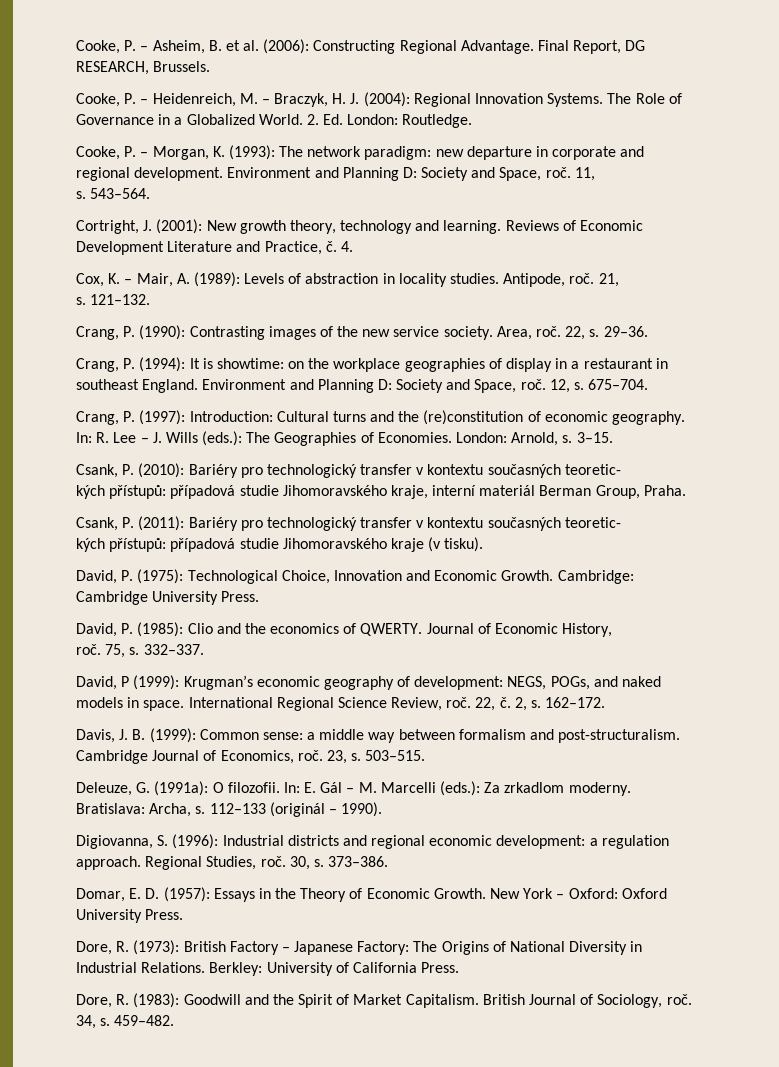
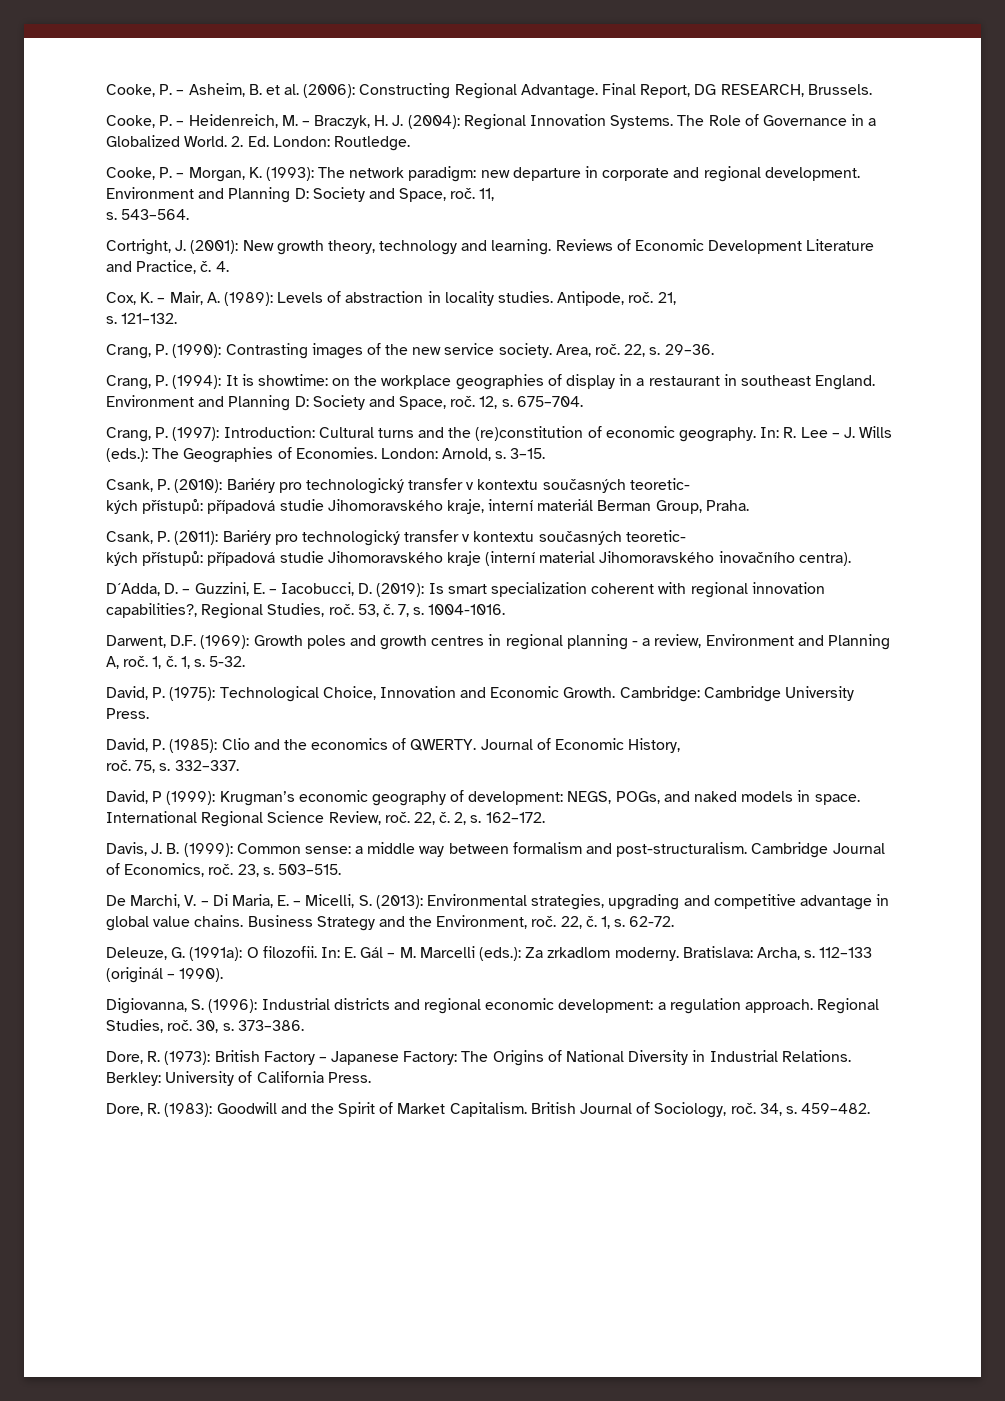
[428,537,484,552] (v tisku). -> [485,551,851,566] [106,582,825,598] [106,603,506,619] [106,634,890,650] [106,656,246,669] (interní material Jihomoravského inovačního centra). // D´Adda, D. – Guzzini, E. – Iacobucci, D. (2019): Is smart specialization coherent with regional innovation capabilities?, Regional Studies, roč. 53, č. 7, s. 1004-1016. // Darwent, D.F. (1969): Growth poles and growth centres in regional planning - a review, Environment and Planning A, roč. 1, č. 1, s. 5-32.
(426, 755) none -> [106,894,890,910] [106,915,675,931] // De Marchi, V. – Di Maria, E. – Micelli, S. (2013): Environmental strategies, upgrading and competitive advantage in global value chains. Business Strategy and the Environment, roč. 22, č. 1, s. 62-72.
[76,887,667,902] [76,909,184,923] // Domar, E. D. (1957): Essays in the Theory of Economic Growth. New York – Oxford: Oxford University Press. -> (304, 1025) none

